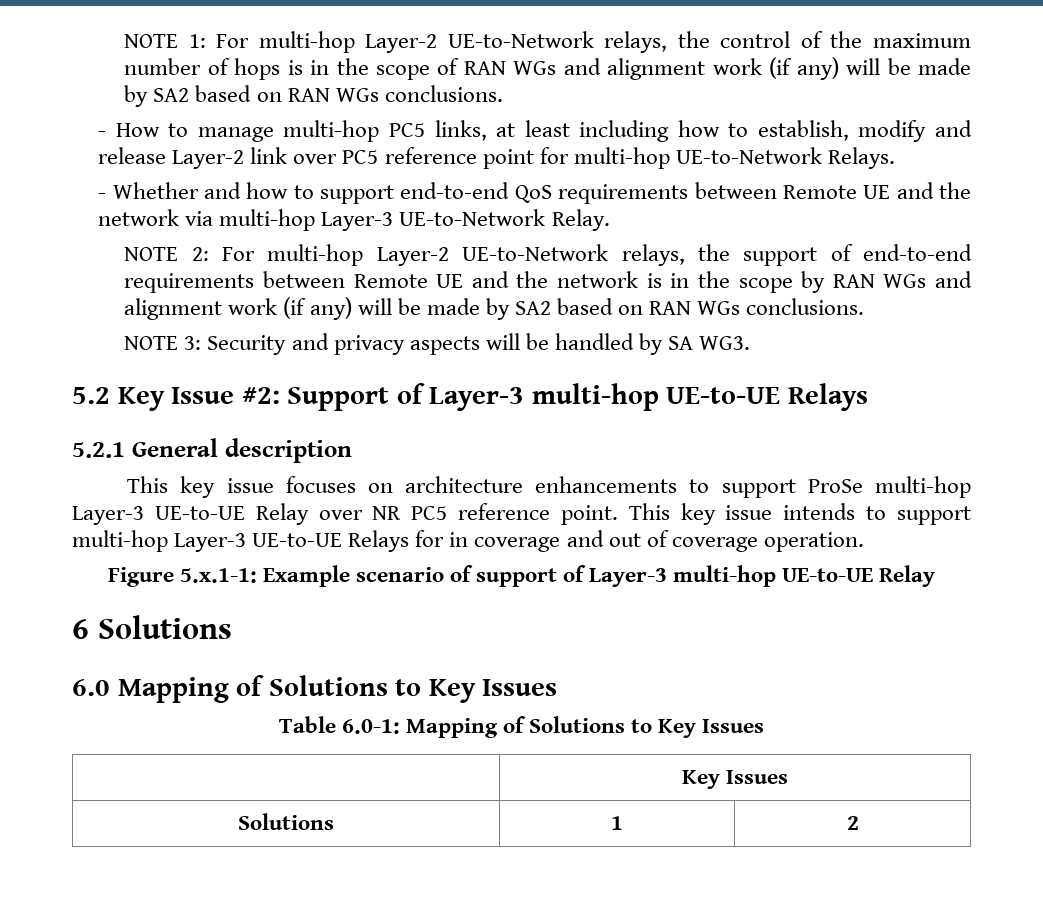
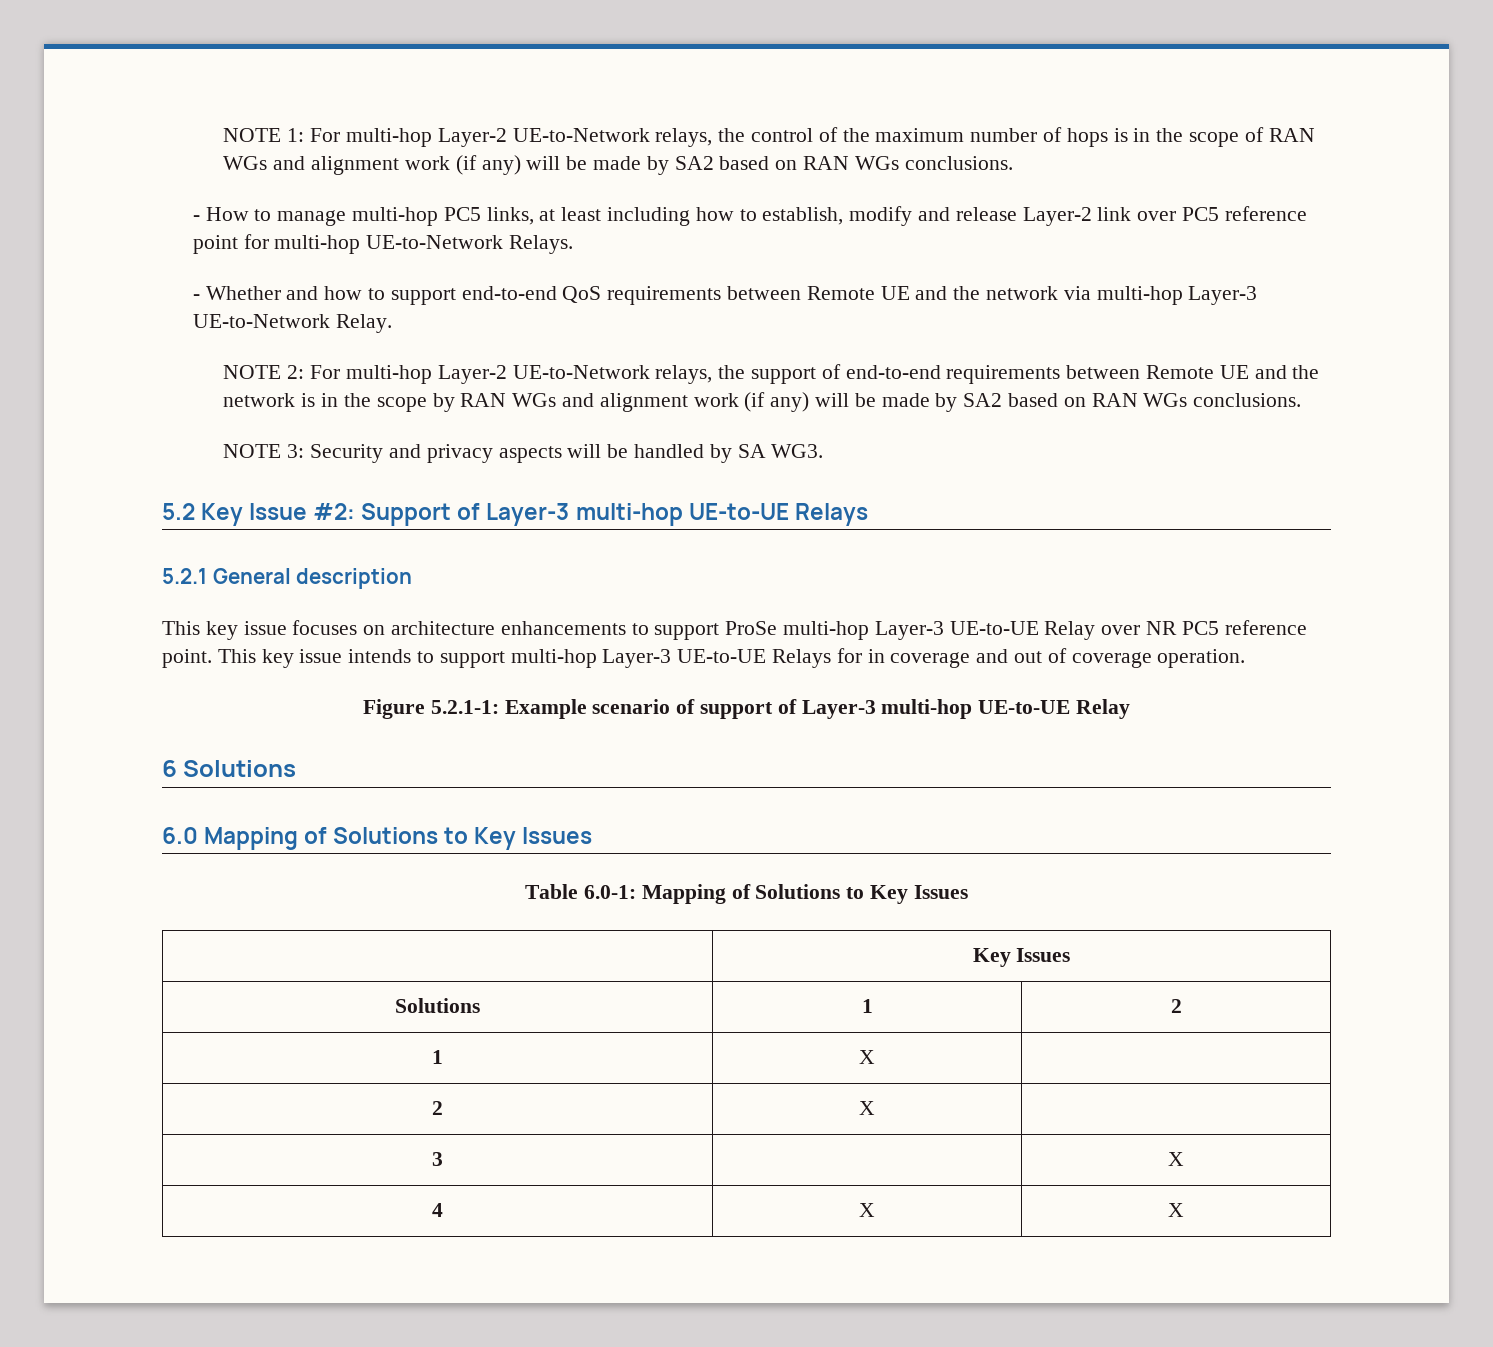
[179,568,257,583] 5.x.1-1: -> [430,700,499,714] 5.2.1-1:
(859, 823) none -> [432,1050,443,1064] [859,1050,875,1064] [432,1101,443,1115] [859,1101,875,1115] [432,1152,443,1166] [1168,1152,1184,1166] [432,1203,443,1217] [859,1203,875,1217] [1168,1203,1184,1217] // 1 | X | // 2 | X | // 3 | | X // 4 | X | X

